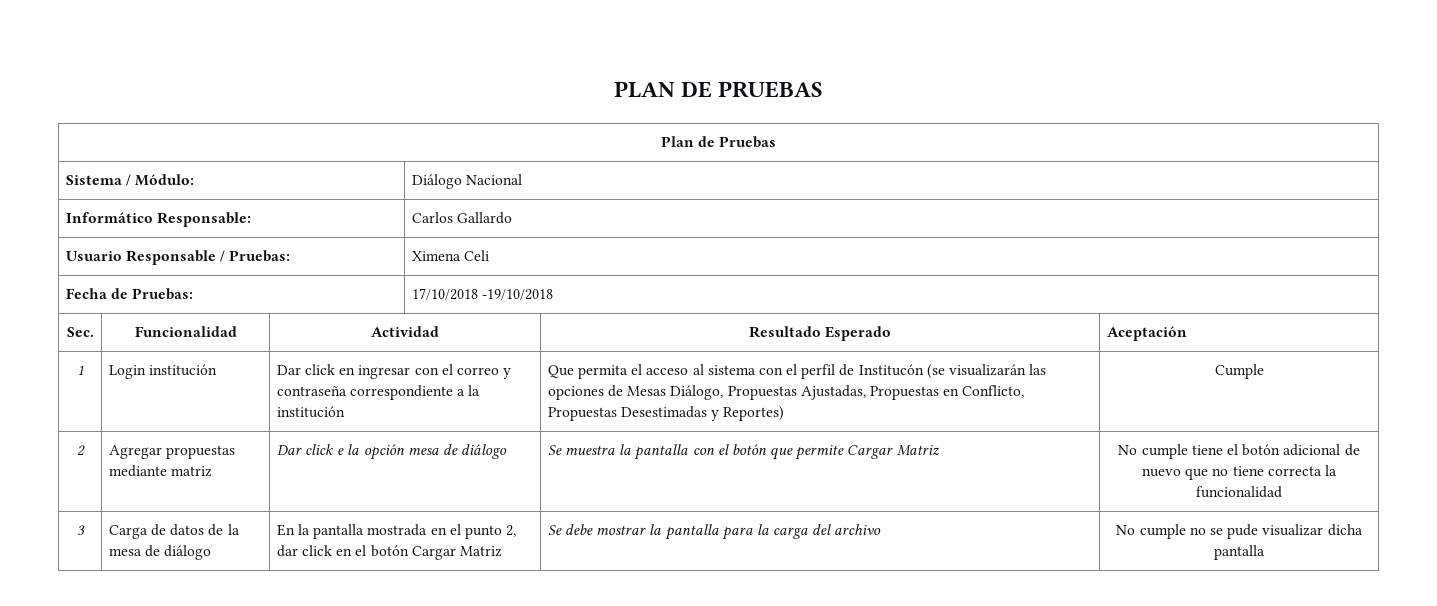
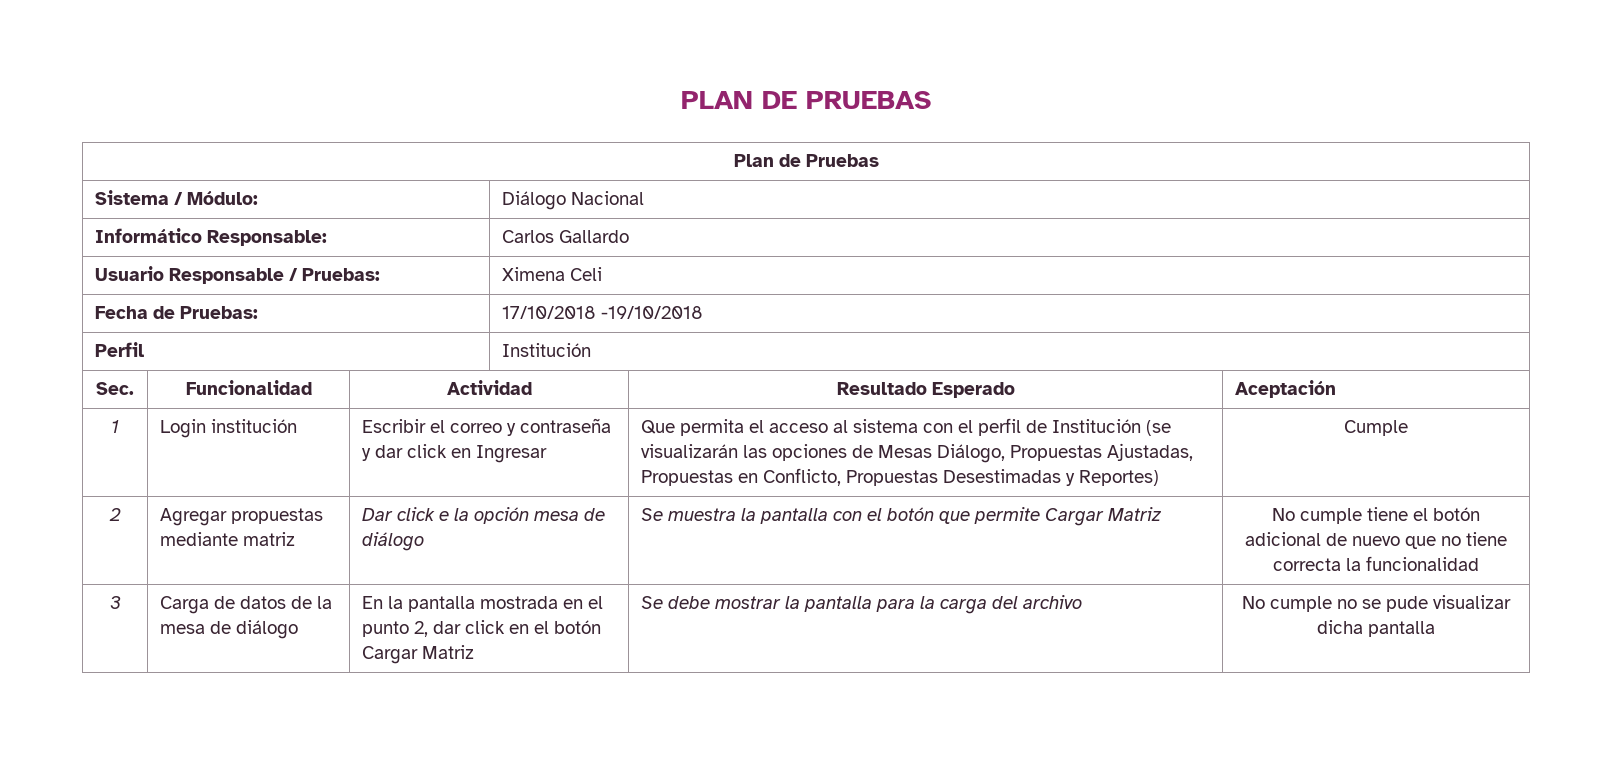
(553, 294) none -> [95,342,145,357] [502,343,592,357] // Perfil | Institución
[276,364,512,379] [276,385,481,400] [276,406,345,418] Dar click en ingresar con el correo y contraseña correspondiente a la institución -> [362,418,612,436] [362,444,548,463] Escribir el correo y contraseña y dar click en Ingresar
[858,364,924,376] Institucón -> [1052,419,1142,433] Institución

